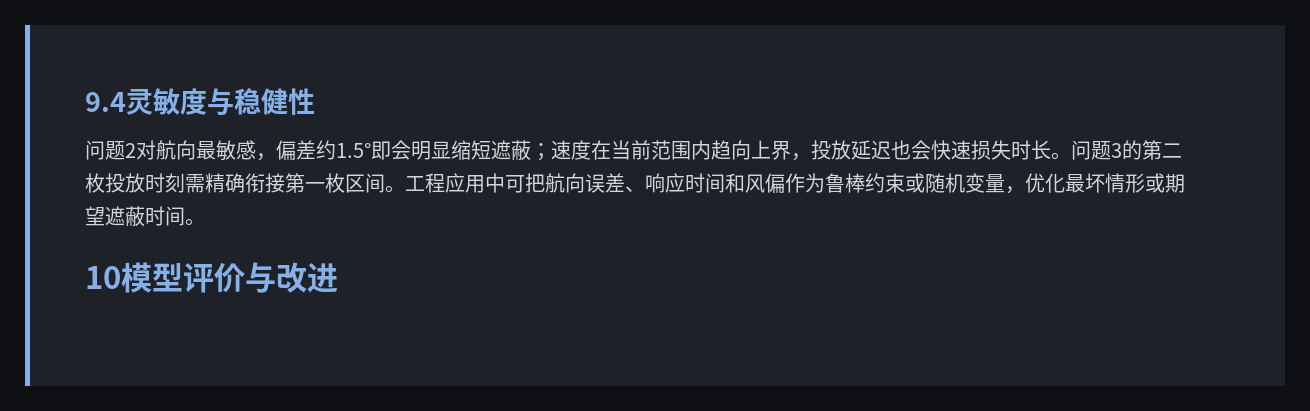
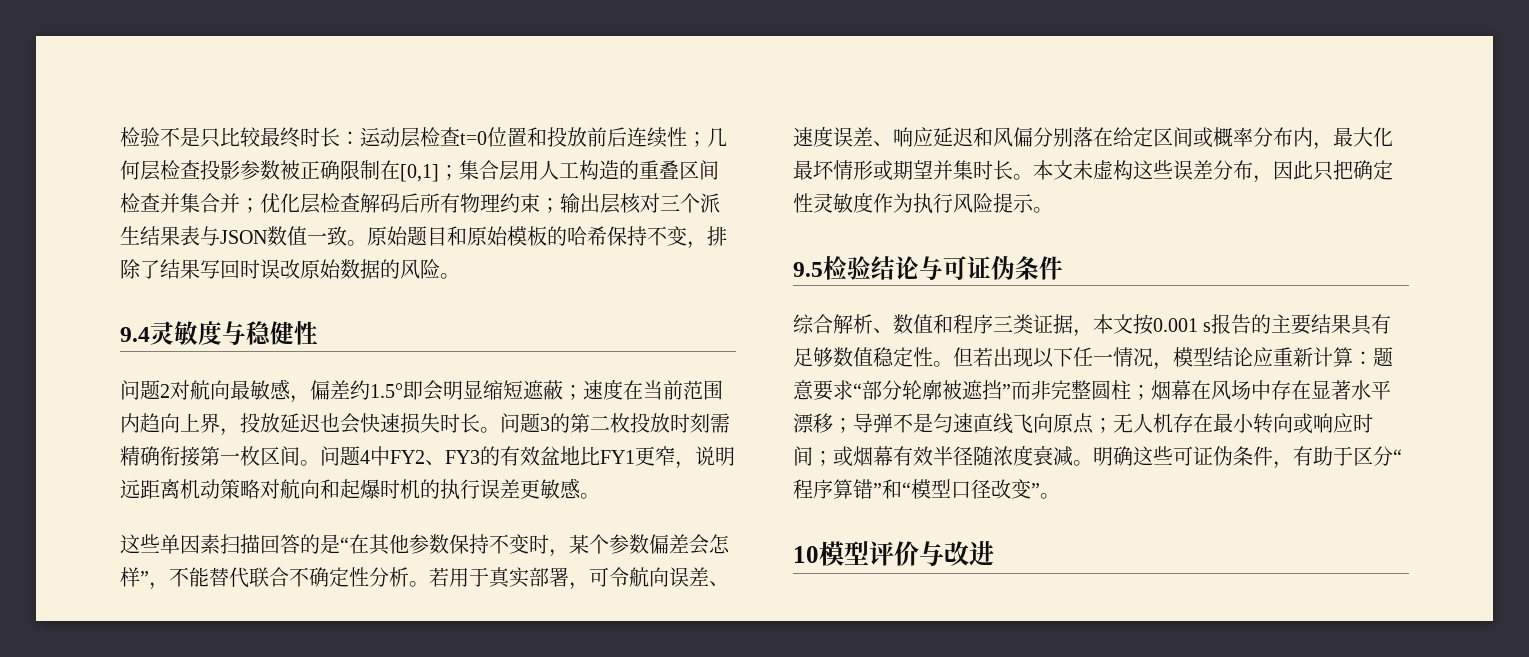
(85, 102) none -> [120,127,727,148] [120,160,719,182] [120,193,720,214] [120,226,727,249] [120,259,460,279] 检验不是只比较最终时长：运动层检查t=0位置和投放前后连续性；几何层检查投影参数被正确限制在[0,1]；集合层用人工构造的重叠区间检查并集合并；优化层检查解码后所有物理约束；输出层核对三个派生结果表与JSON数值一致。原始题目和原始模板的哈希保持不变，排除了结果写回时误改原始数据的风险。 //
[405,173,1185,194] [85,206,185,227] 工程应用中可把航向误差、响应时间和风偏作为鲁棒约束或随机变量，优化最坏情形或期望遮蔽时间 -> [320,446,735,469] [120,478,600,500] [120,534,730,557] [120,567,729,590] [793,126,1393,150] [793,160,1393,183] [793,192,1053,214] [793,255,1063,280] [793,314,1392,337] [793,347,1393,370] [793,380,1391,401] [793,413,1373,434] [793,445,1402,469] [793,479,1040,499] 问题4中FY2、FY3的有效盆地比FY1更窄，说明远距离机动策略对航向和起爆时机的执行误差更敏感。 // 这些单因素扫描回答的是“在其他参数保持不变时，某个参数偏差会怎样”，不能替代联合不确定性分析。若用于真实部署，可令航向误差、速度误差、响应延迟和风偏分别落在给定区间或概率分布内，最大化最坏情形或期望并集时长。本文未虚构这些误差分布，因此只把确定性灵敏度作为执行风险提示。 // 9.5检验结论与可证伪条件 // 综合解析、数值和程序三类证据，本文按0.001 s报告的主要结果具有足够数值稳定性。但若出现以下任一情况，模型结论应重新计算：题意要求“部分轮廓被遮挡”而非完整圆柱；烟幕在风场中存在显著水平漂移；导弹不是匀速直线飞向原点；无人机存在最小转向或响应时间；或烟幕有效半径随浓度衰减。明确这些可证伪条件，有助于区分“程序算错”和“模型口径改变”

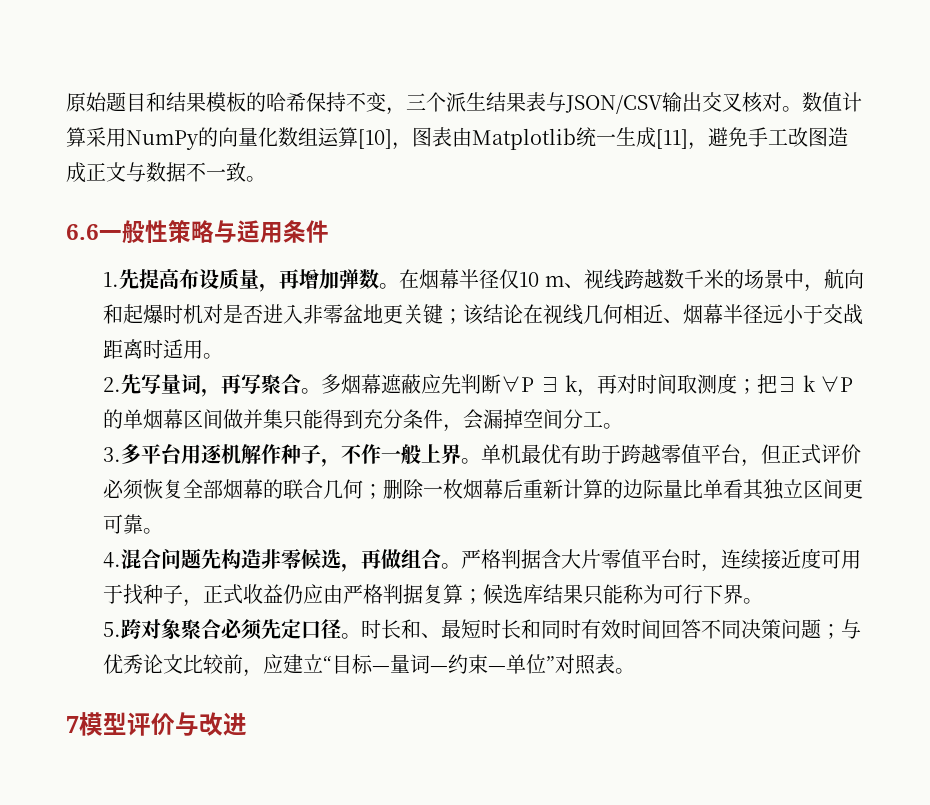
[120,127,727,148] [120,160,719,182] [120,193,720,214] [120,226,367,246] 检验不是只比较最终时长：运动层检查t=0位置和投放前后连续性；几何层检查投影参数被正确限制在[0,1]；集合层用人工构造的重叠区间检查并集合并；优化层检查解码后所有物理约束；输出层核对三个派生结果表与JSON数值一致。 -> (66, 102) none
[467,226,508,246] 原始 -> [166,92,206,112] 结果
[707,226,727,246] [120,259,460,279] [120,321,318,345] [120,379,723,403] [120,413,730,436] [120,446,735,469] [120,478,600,500] [120,534,730,557] [120,567,729,590] [793,126,1393,150] [793,160,1393,183] [793,192,1053,214] [793,255,1063,280] [793,314,1392,337] [793,347,1393,370] [793,380,1391,401] [793,413,1373,434] [793,445,1402,469] [793,479,1060,499] [793,546,819,563] 排除了结果写回时误改原始数据的风险。 // 9.4灵敏度与稳健性 // 问题2对航向最敏感，偏差约1.5°即会明显缩短遮蔽；速度在当前范围内趋向上界，投放延迟也会快速损失时长。问题3的第二枚投放时刻需精确衔接第一枚区间。问题4中FY2、FY3的有效盆地比FY1更窄，说明远距离机动策略对航向和起爆时机的执行误差更敏感。 // 这些单因素扫描回答的是“在其他参数保持不变时，某个参数偏差会怎样”，不能替代联合不确定性分析。若用于真实部署，可令航向误差、速度误差、响应延迟和风偏分别落在给定区间或概率分布内，最大化最坏情形或期望并集时长。本文未虚构这些误差分布，因此只把确定性灵敏度作为执行风险提示。 // 9.5检验结论与可证伪条件 // 综合解析、数值和程序三类证据，本文按0.001 s报告的主要结果具有足够数值稳定性。但若出现以下任一情况，模型结论应重新计算：题意要求“部分轮廓被遮挡”而非完整圆柱；烟幕在风场中存在显著水平漂移；导弹不是匀速直线飞向原点；无人机存在最小转向或响应时间；或烟幕有效半径随浓度衰减。明确这些可证伪条件，有助于区分“程序算错”和“模型口径改变”。 // 10 -> [406,92,862,114] [66,127,848,150] [66,162,266,183] [66,220,329,243] [103,269,864,292] [103,304,864,325] [103,339,224,359] [103,373,854,397] [103,409,624,432] [103,444,862,467] [103,479,864,500] [103,514,164,534] [103,548,862,572] [103,584,764,607] [103,619,862,640] [103,654,636,677] [66,716,79,733] 三个派生结果表与JSON/CSV输出交叉核对。数值计算采用NumPy的向量化数组运算[10]，图表由Matplotlib统一生成[11]，避免手工改图造成正文与数据不一致。 // 6.6一般性策略与适用条件 // 1.先提高布设质量，再增加弹数。在烟幕半径仅10 m、视线跨越数千米的场景中，航向和起爆时机对是否进入非零盆地更关键；该结论在视线几何相近、烟幕半径远小于交战距离时适用。 // 2.先写量词，再写聚合。多烟幕遮蔽应先判断∀P ∃ k，再对时间取测度；把∃ k ∀P的单烟幕区间做并集只能得到充分条件，会漏掉空间分工。 // 3.多平台用逐机解作种子，不作一般上界。单机最优有助于跨越零值平台，但正式评价必须恢复全部烟幕的联合几何；删除一枚烟幕后重新计算的边际量比单看其独立区间更可靠。 // 4.混合问题先构造非零候选，再做组合。严格判据含大片零值平台时，连续接近度可用于找种子，正式收益仍应由严格判据复算；候选库结果只能称为可行下界。 // 5.跨对象聚合必须先定口径。时长和、最短时长和同时有效时间回答不同决策问题；与优秀论文比较前，应建立“目标—量词—约束—单位”对照表。 // 7

